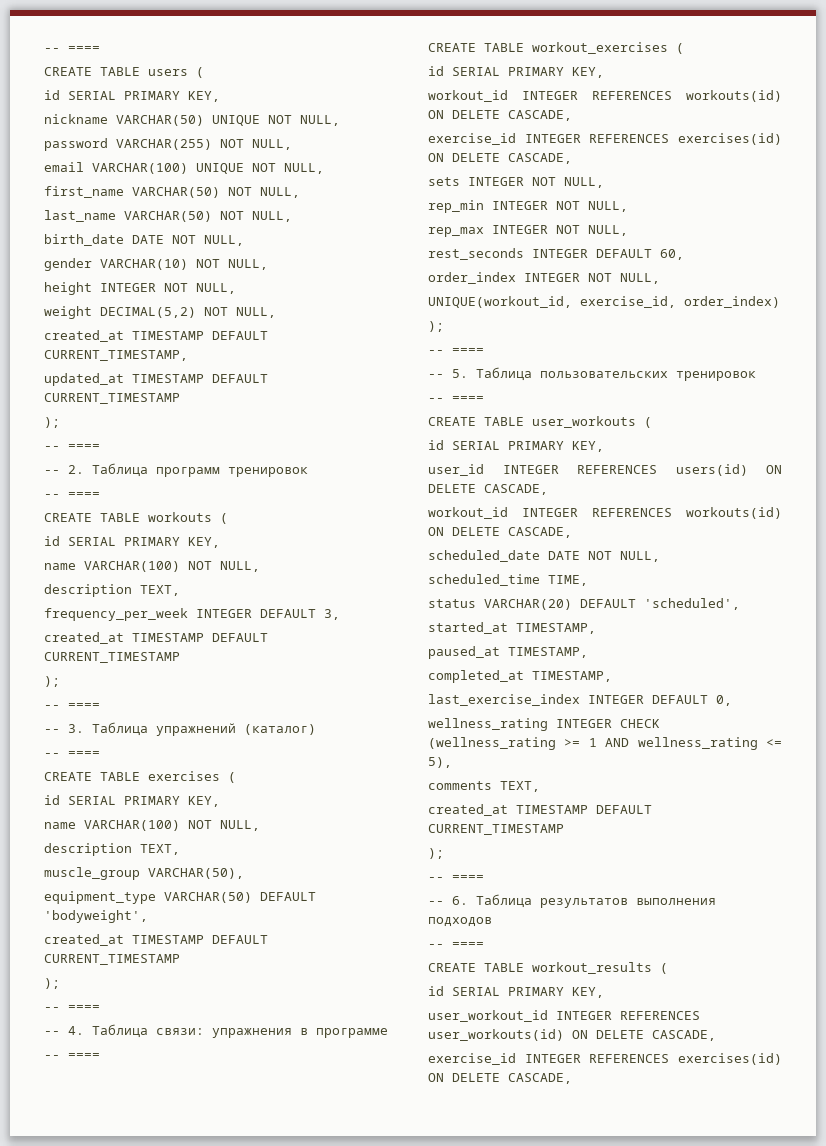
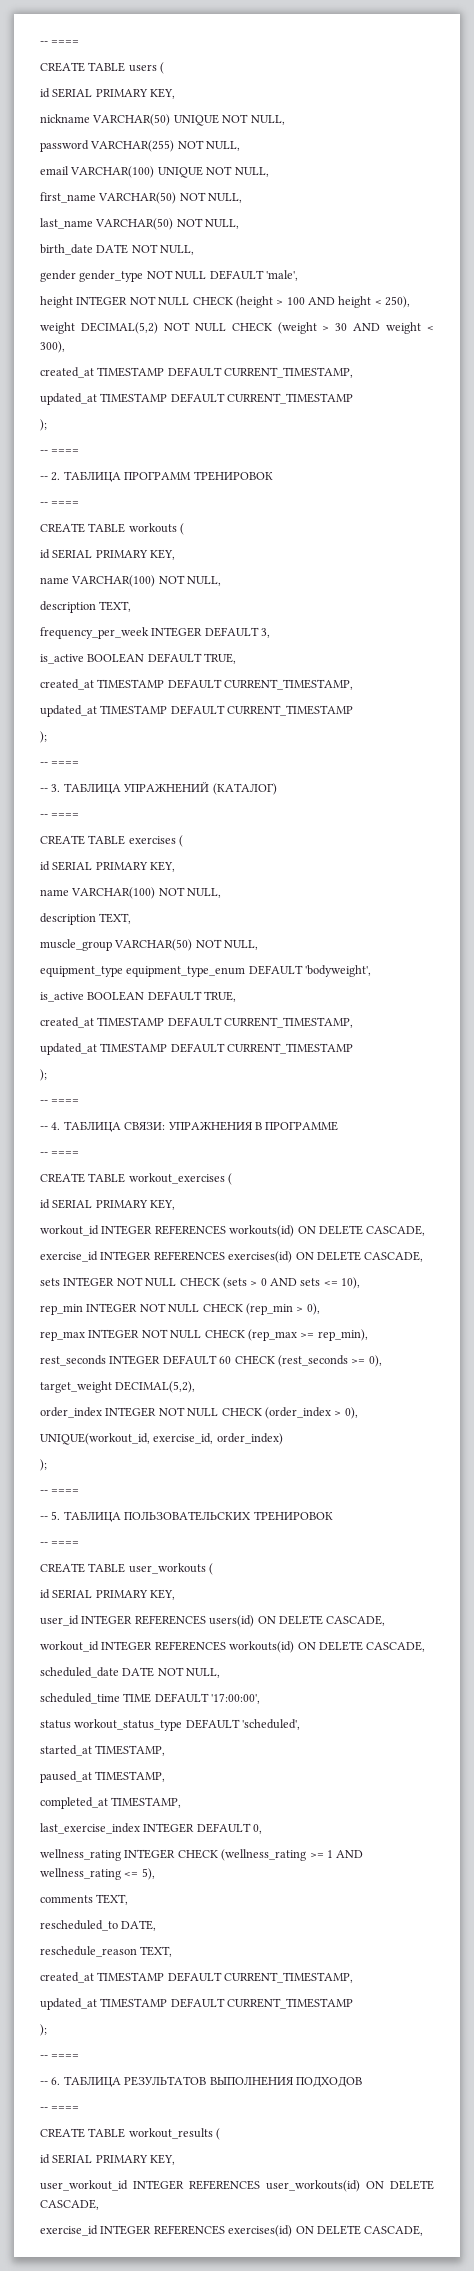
[100,259,268,270] [44,282,236,295] [44,306,276,319] VARCHAR(10) NOT NULL, // height INTEGER NOT NULL, // weight DECIMAL(5,2) NOT NULL, -> [79,270,298,282] [40,296,411,308] [40,322,434,334] [40,341,65,353] gender_type NOT NULL DEFAULT 'male', // height INTEGER NOT NULL CHECK (height > 100 AND height < 250), // weight DECIMAL(5,2) NOT NULL CHECK (weight > 30 AND weight < 300),
[92,463,308,477] Таблица программ тренировок -> [63,471,273,482] ТАБЛИЦА ПРОГРАММ ТРЕНИРОВОК
[44,632,268,644] // created_at TIMESTAMP DEFAULT -> [40,653,237,664] [40,679,354,690] [40,705,225,717] // is_active BOOLEAN DEFAULT TRUE, // created_at TIMESTAMP DEFAULT CURRENT_TIMESTAMP, // updated_at TIMESTAMP DEFAULT
[92,722,316,736] Таблица упражнений (каталог) -> [63,782,277,795] ТАБЛИЦА УПРАЖНЕНИЙ (КАТАЛОГ)
[148,868,244,879] VARCHAR(50), -> [114,939,259,951] VARCHAR(50) NOT NULL,
[164,892,252,903] VARCHAR(50) -> [126,966,246,977] equipment_type_enum
[44,934,268,946] // created_at TIMESTAMP DEFAULT -> [40,991,237,1002] [40,1017,354,1028] [40,1043,225,1055] // is_active BOOLEAN DEFAULT TRUE, // created_at TIMESTAMP DEFAULT CURRENT_TIMESTAMP, // updated_at TIMESTAMP DEFAULT
[92,1024,388,1038] Таблица связи: упражнения в программе -> [63,1121,339,1132] ТАБЛИЦА СВЯЗИ: УПРАЖНЕНИЯ В ПРОГРАММЕ
[564,177,604,188] [428,200,628,213] [428,225,628,237] [428,248,684,260] [428,272,660,284] NULL, // rep_min INTEGER NOT NULL, // rep_max INTEGER NOT NULL, // rest_seconds INTEGER DEFAULT 60, // order_index INTEGER NOT NULL, -> [145,1277,361,1289] [40,1303,320,1315] [40,1329,368,1341] [40,1355,382,1367] [40,1381,196,1393] [40,1407,358,1419] NULL CHECK (sets > 0 AND sets <= 10), // rep_min INTEGER NOT NULL CHECK (rep_min > 0), // rep_max INTEGER NOT NULL CHECK (rep_max >= rep_min), // rest_seconds INTEGER DEFAULT 60 CHECK (rest_seconds >= 0), // target_weight DECIMAL(5,2), // order_index INTEGER NOT NULL CHECK (order_index > 0),
[476,367,756,381] Таблица пользовательских тренировок -> [63,1511,333,1522] ТАБЛИЦА ПОЛЬЗОВАТЕЛЬСКИХ ТРЕНИРОВОК
[548,575,588,586] TIME, -> [123,1693,261,1704] TIME DEFAULT '17:00:00',
[484,599,572,610] VARCHAR(20) -> [74,1719,183,1731] workout_status_type
[428,804,652,816] // created_at TIMESTAMP DEFAULT -> [40,1920,157,1931] [40,1946,173,1957] [40,1972,354,1983] [40,1998,225,2010] // rescheduled_to DATE, // reschedule_reason TEXT, // created_at TIMESTAMP DEFAULT CURRENT_TIMESTAMP, // updated_at TIMESTAMP DEFAULT
[476,894,716,908] [428,917,492,927] Таблица результатов выполнения подходов -> [63,2076,362,2087] ТАБЛИЦА РЕЗУЛЬТАТОВ ВЫПОЛНЕНИЯ ПОДХОДОВ

